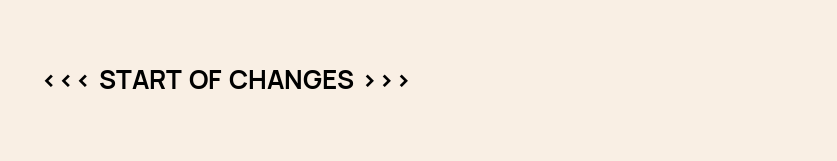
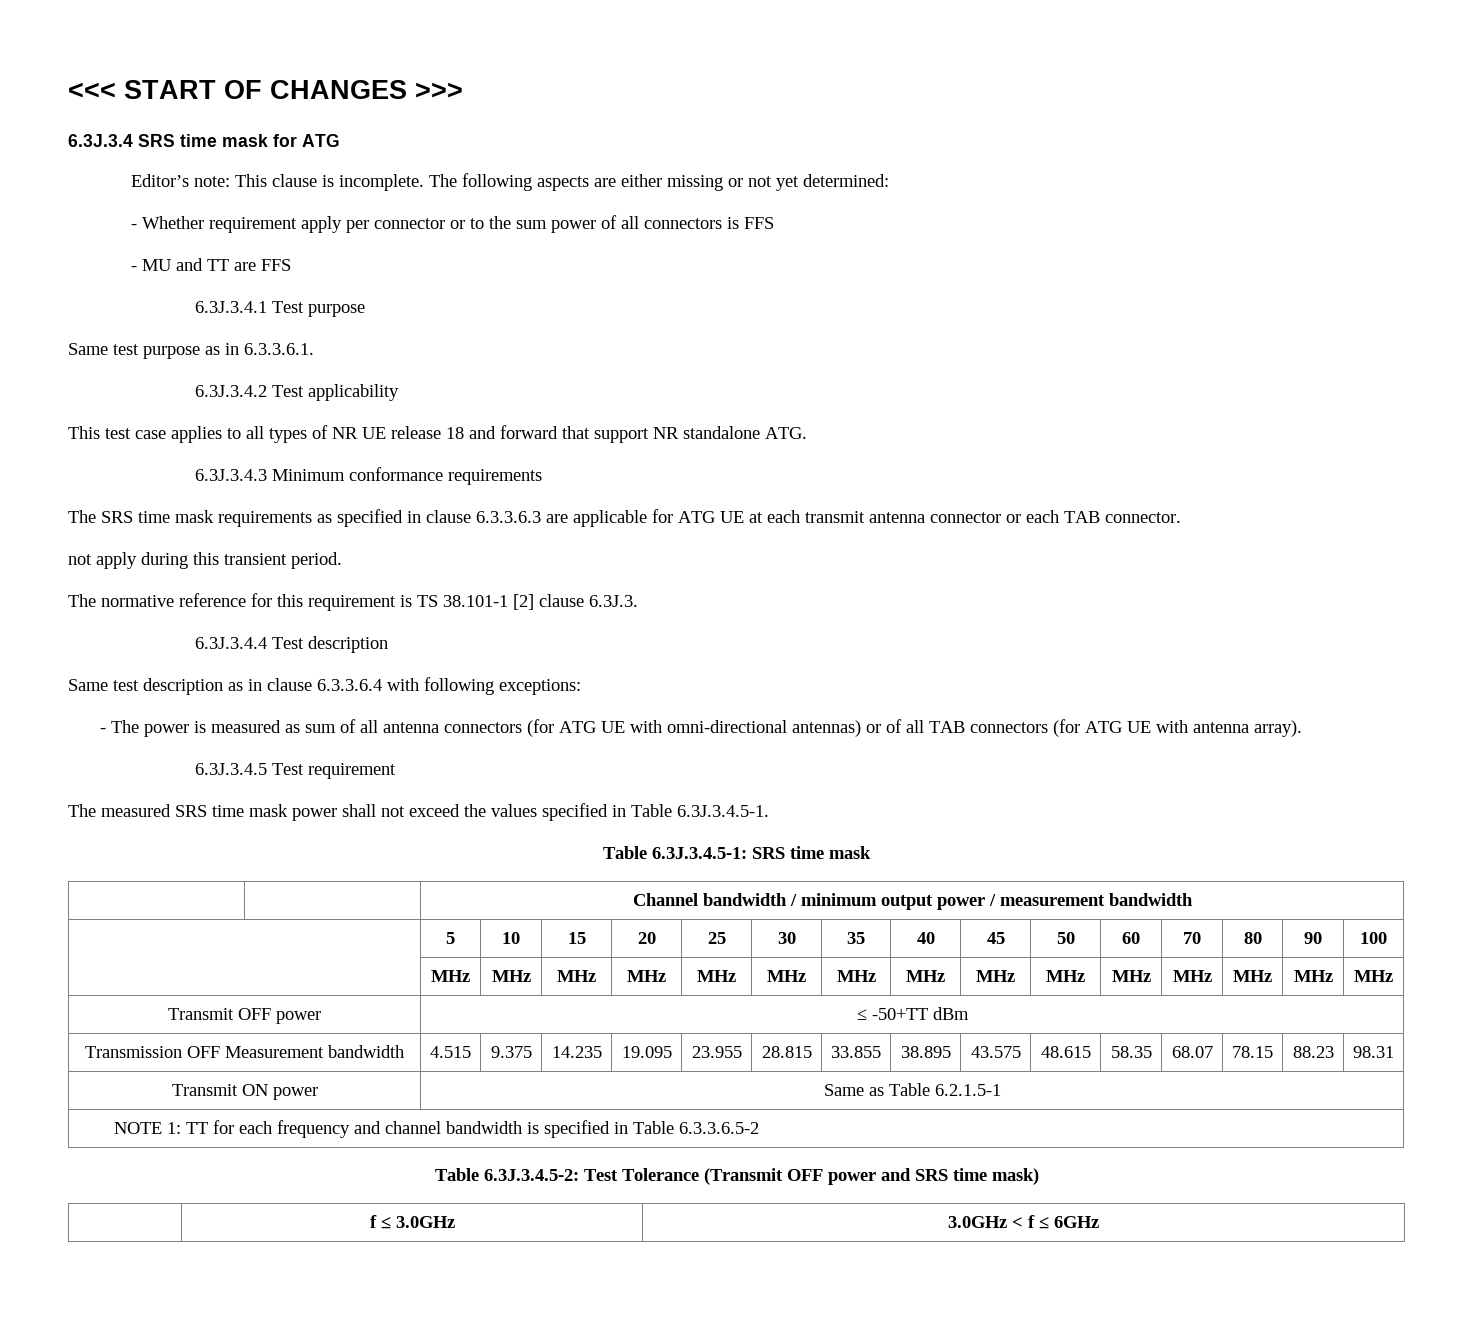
(413, 81) none -> [68,134,340,147] [131,173,890,191] [131,215,775,233] [131,258,292,271] [194,301,365,317] [68,343,314,359] [194,384,399,401] [68,425,807,443] [194,467,542,485] [68,509,1181,527] [68,552,342,569] [68,593,638,611] [194,636,388,653] [68,677,581,695] [99,719,1302,737] [194,763,396,779] [68,803,769,821] [603,846,871,859] [632,893,1193,910] [446,932,455,944] [502,932,520,944] [567,932,586,944] [637,932,656,944] [707,932,726,944] [777,932,796,944] [847,932,865,944] [916,932,935,944] [986,932,1005,944] [1056,932,1075,944] [1122,932,1140,944] [1183,932,1201,944] [1243,932,1262,944] [1304,932,1322,944] [1360,932,1387,944] [431,970,470,982] [491,970,531,982] [557,970,596,982] [627,970,666,982] [697,970,736,982] [767,970,806,982] [836,970,876,982] [906,970,945,982] [976,970,1015,982] [1046,970,1085,982] [1111,970,1151,982] [1172,970,1212,982] [1233,970,1272,982] [1293,970,1333,982] [1354,970,1393,982] [168,1008,321,1024] [856,1007,969,1020] [85,1045,404,1058] [430,1046,471,1058] [490,1046,532,1058] [551,1046,602,1058] [621,1046,672,1058] [691,1046,742,1058] [761,1046,812,1058] [831,1046,881,1058] [900,1046,951,1058] [970,1046,1021,1058] [1040,1046,1091,1058] [1110,1046,1152,1058] [1171,1046,1213,1058] [1232,1046,1273,1058] [1292,1046,1334,1058] [1353,1046,1394,1058] [171,1084,318,1100] [823,1083,1001,1096] [114,1120,760,1138] [434,1168,1039,1185] [369,1215,455,1229] [947,1215,1099,1229] // 6.3J.3.4 SRS time mask for ATG // Editor’s note: This clause is incomplete. The following aspects are either missing or not yet determined: // - Whether requirement apply per connector or to the sum power of all connectors is FFS // - MU and TT are FFS // 6.3J.3.4.1 Test purpose // Same test purpose as in 6.3.3.6.1. // 6.3J.3.4.2 Test applicability // This test case applies to all types of NR UE release 18 and forward that support NR standalone ATG. // 6.3J.3.4.3 Minimum conformance requirements // The SRS time mask requirements as specified in clause 6.3.3.6.3 are applicable for ATG UE at each transmit antenna connector or each TAB connector. // not apply during this transient period. // The normative reference for this requirement is TS 38.101-1 [2] clause 6.3J.3. // 6.3J.3.4.4 Test description // Same test description as in clause 6.3.3.6.4 with following exceptions: // - The power is measured as sum of all antenna connectors (for ATG UE with omni-directional antennas) or of all TAB connectors (for ATG UE with antenna array). // 6.3J.3.4.5 Test requirement // The measured SRS time mask power shall not exceed the values specified in Table 6.3J.3.4.5-1. // Table 6.3J.3.4.5-1: SRS time mask // | | Channel bandwidth / minimum output power / measurement bandwidth // | 5 | 10 | 15 | 20 | 25 | 30 | 35 | 40 | 45 | 50 | 60 | 70 | 80 | 90 | 100 // | MHz | MHz | MHz | MHz | MHz | MHz | MHz | MHz | MHz | MHz | MHz | MHz | MHz | MHz | MHz // Transmit OFF power | ≤ -50+TT dBm // Transmission OFF Measurement bandwidth | 4.515 | 9.375 | 14.235 | 19.095 | 23.955 | 28.815 | 33.855 | 38.895 | 43.575 | 48.615 | 58.35 | 68.07 | 78.15 | 88.23 | 98.31 // Transmit ON power | Same as Table 6.2.1.5-1 // NOTE 1: TT for each frequency and channel bandwidth is specified in Table 6.3.3.6.5-2 // Table 6.3J.3.4.5-2: Test Tolerance (Transmit OFF power and SRS time mask) // | f ≤ 3.0GHz | 3.0GHz < f ≤ 6GHz

